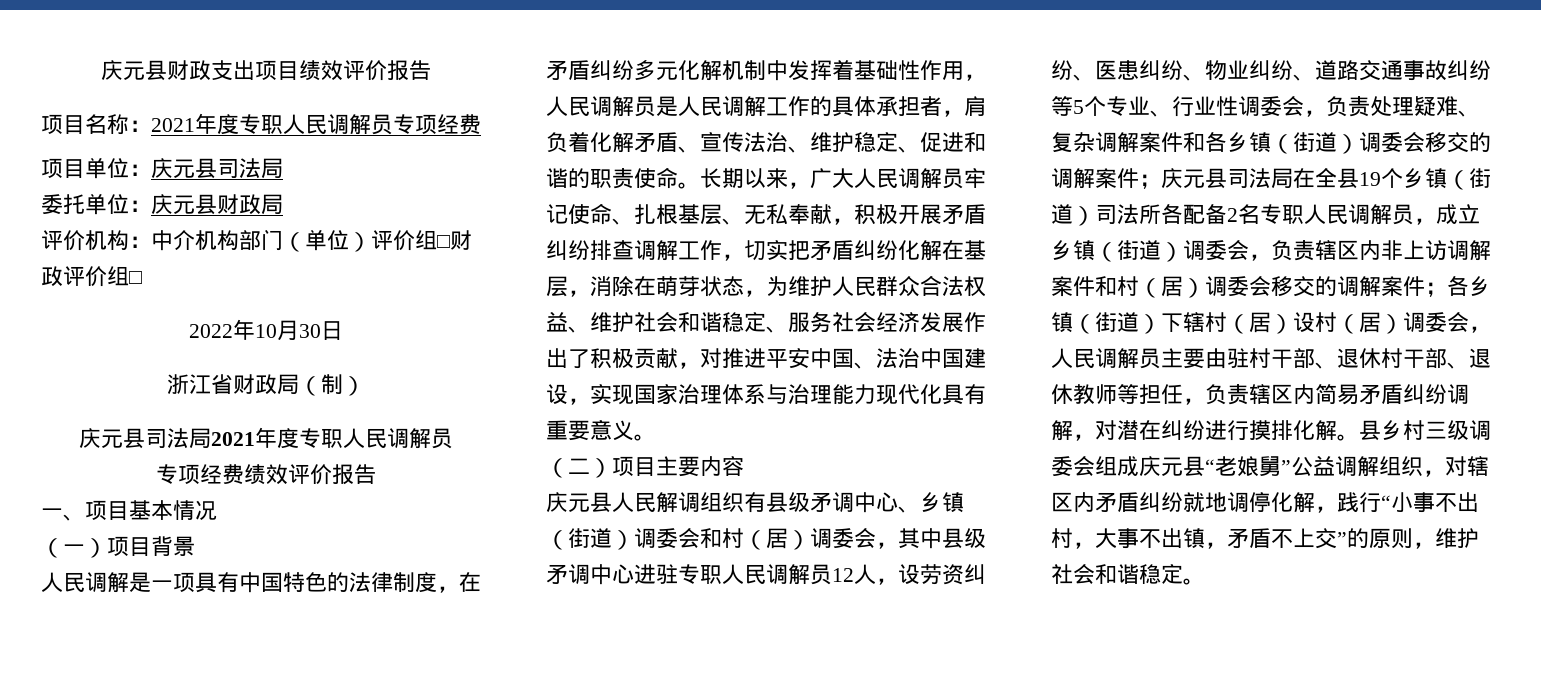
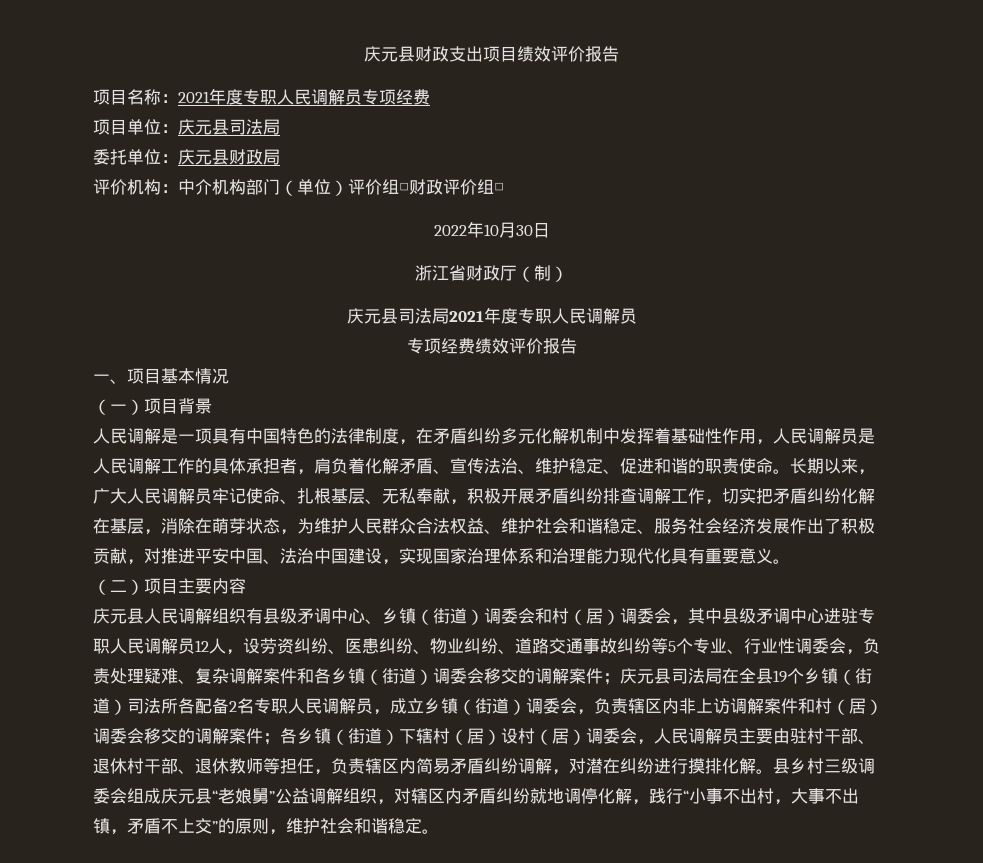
[276,374,299,395] 局 -> [500,265,517,281] 厅
[766,384,788,404] 与 -> [535,548,552,564] 和
[656,492,700,513] 解调 -> [178,608,212,624] 调解

